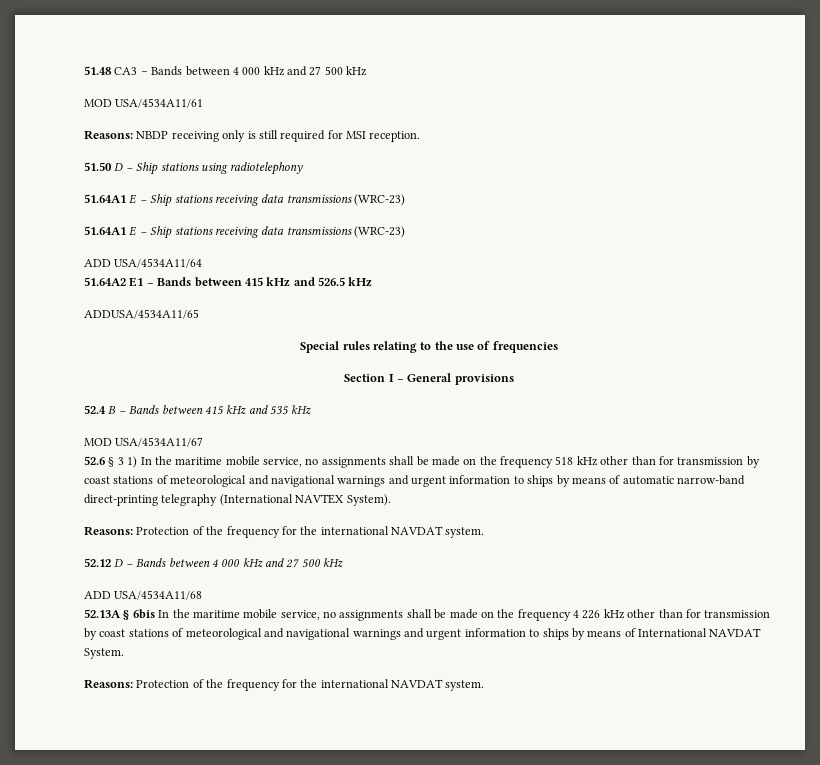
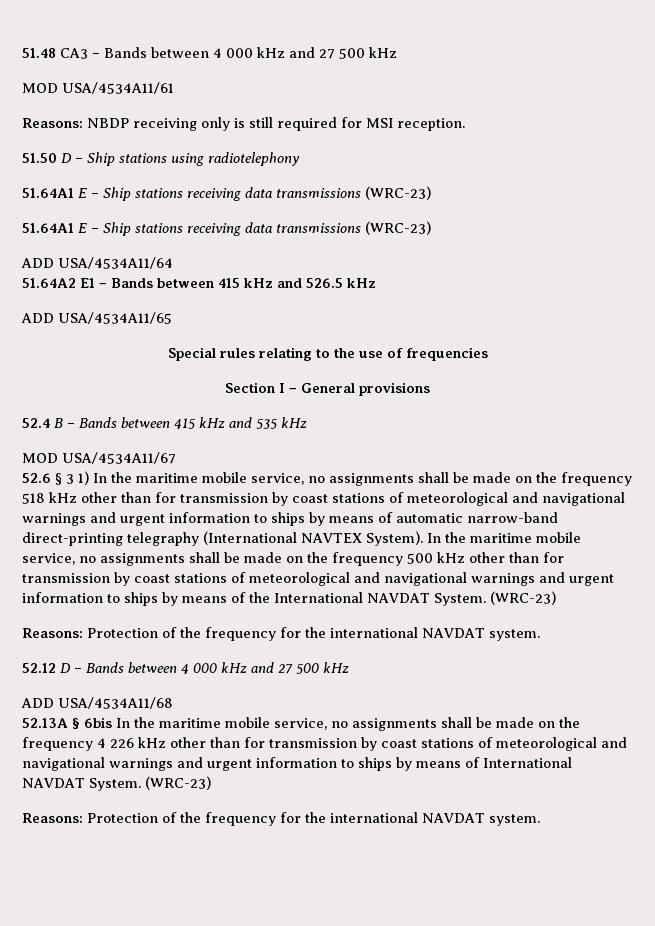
[84,309,199,319] ADDUSA/4534A11/65 -> [21,312,172,324] ADD USA/4534A11/65
(391, 500) none -> [427,532,581,543] [22,552,564,566] [22,572,614,586] [22,591,556,606] In the maritime mobile service, no assignments shall be made on the frequency 500 kHz other than for transmission by coast stations of meteorological and navigational warnings and urgent information to ships by means of the International NAVDAT System. (WRC-23)
(124, 653) none -> [145,776,211,790] (WRC-23)

